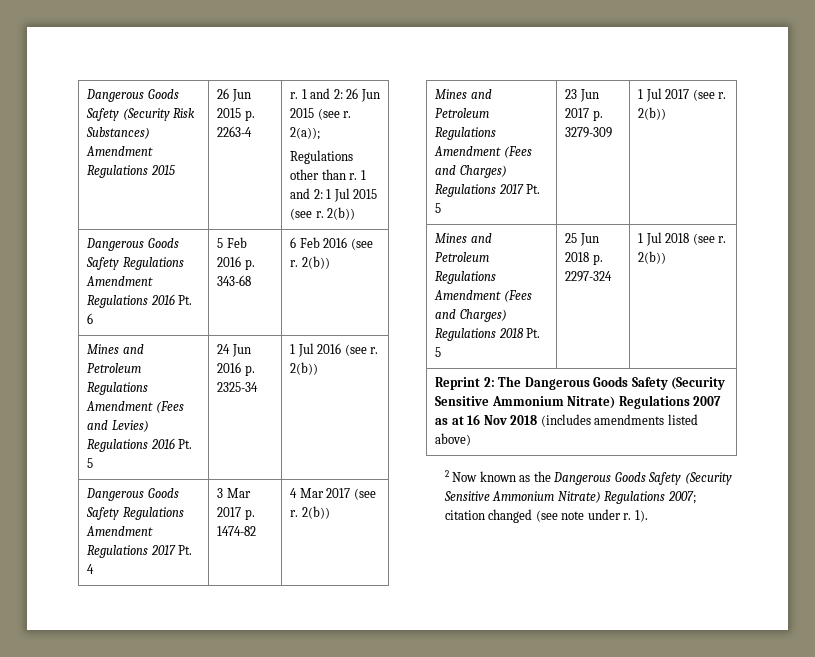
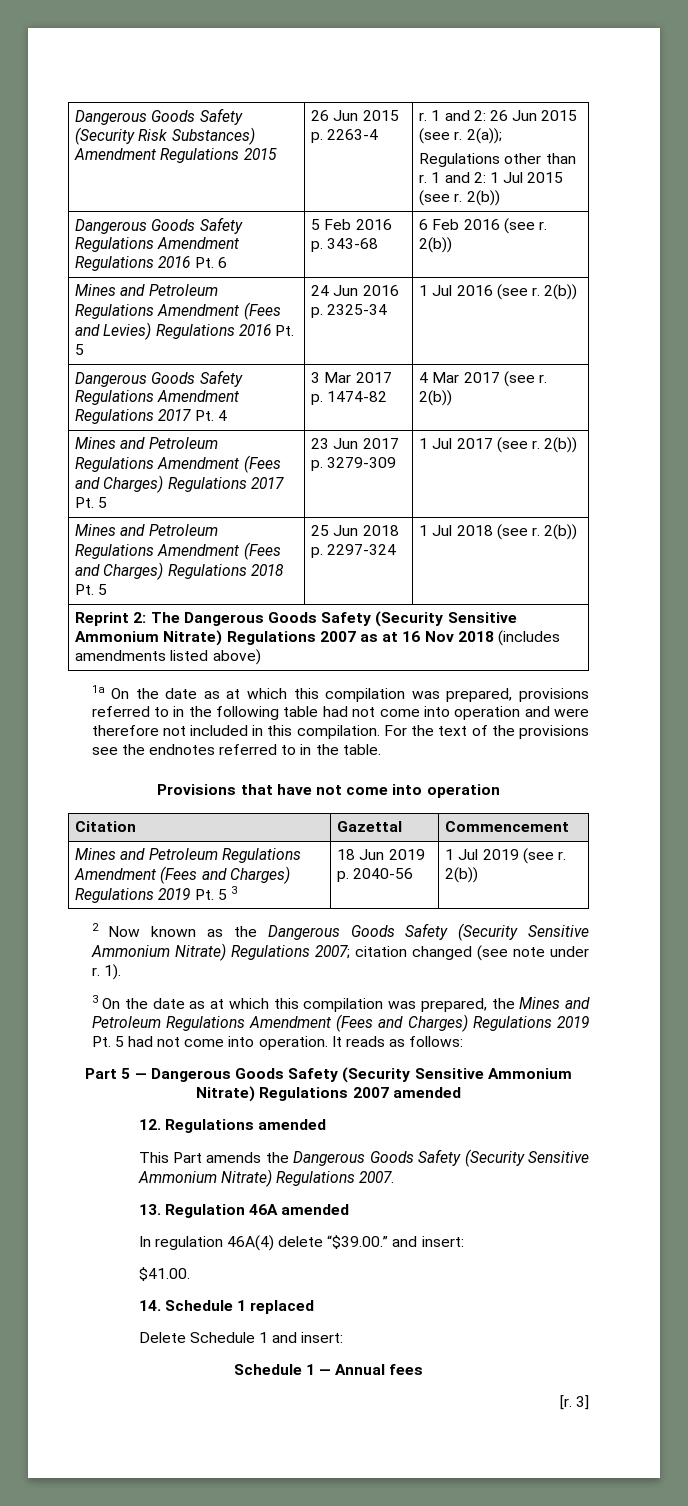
(472, 439) none -> [91,685,589,702] [91,706,589,720] [91,725,589,739] [91,744,381,755] [157,784,500,798] [75,821,137,832] [337,821,403,832] [445,821,570,832] [75,848,301,863] [74,866,290,884] [75,886,237,903] [337,849,425,860] [337,868,414,882] [445,848,566,864] [445,867,479,883] // 1a On the date as at which this compilation was prepared, provisions referred to in the following table had not come into operation and were therefore not included in this compilation. For the text of the provisions see the endnotes referred to in the table. // Provisions that have not come into operation // Citation | Gazettal | Commencement // Mines and Petroleum Regulations Amendment (Fees and Charges) Regulations 2019 Pt. 5 3 | 18 Jun 2019 p. 2040-56 | 1 Jul 2019 (see r. 2(b))
(648, 516) none -> [91,995,590,1012] [91,1014,589,1032] [91,1036,464,1050] [85,1067,572,1083] [196,1086,461,1102] [138,1119,326,1133] [138,1149,589,1167] [137,1169,395,1187] [138,1204,350,1218] [138,1235,464,1251] [138,1267,190,1281] [138,1300,315,1314] [138,1332,344,1343] [233,1364,424,1375] [559,1395,589,1410] // 3 On the date as at which this compilation was prepared, the Mines and Petroleum Regulations Amendment (Fees and Charges) Regulations 2019 Pt. 5 had not come into operation. It reads as follows: // Part 5 — Dangerous Goods Safety (Security Sensitive Ammonium Nitrate) Regulations 2007 amended // 12. Regulations amended // This Part amends the Dangerous Goods Safety (Security Sensitive Ammonium Nitrate) Regulations 2007. // 13. Regulation 46A amended // In regulation 46A(4) delete “$39.00.” and insert: // $41.00. // 14. Schedule 1 replaced // Delete Schedule 1 and insert: // Schedule 1 — Annual fees // [r. 3]

